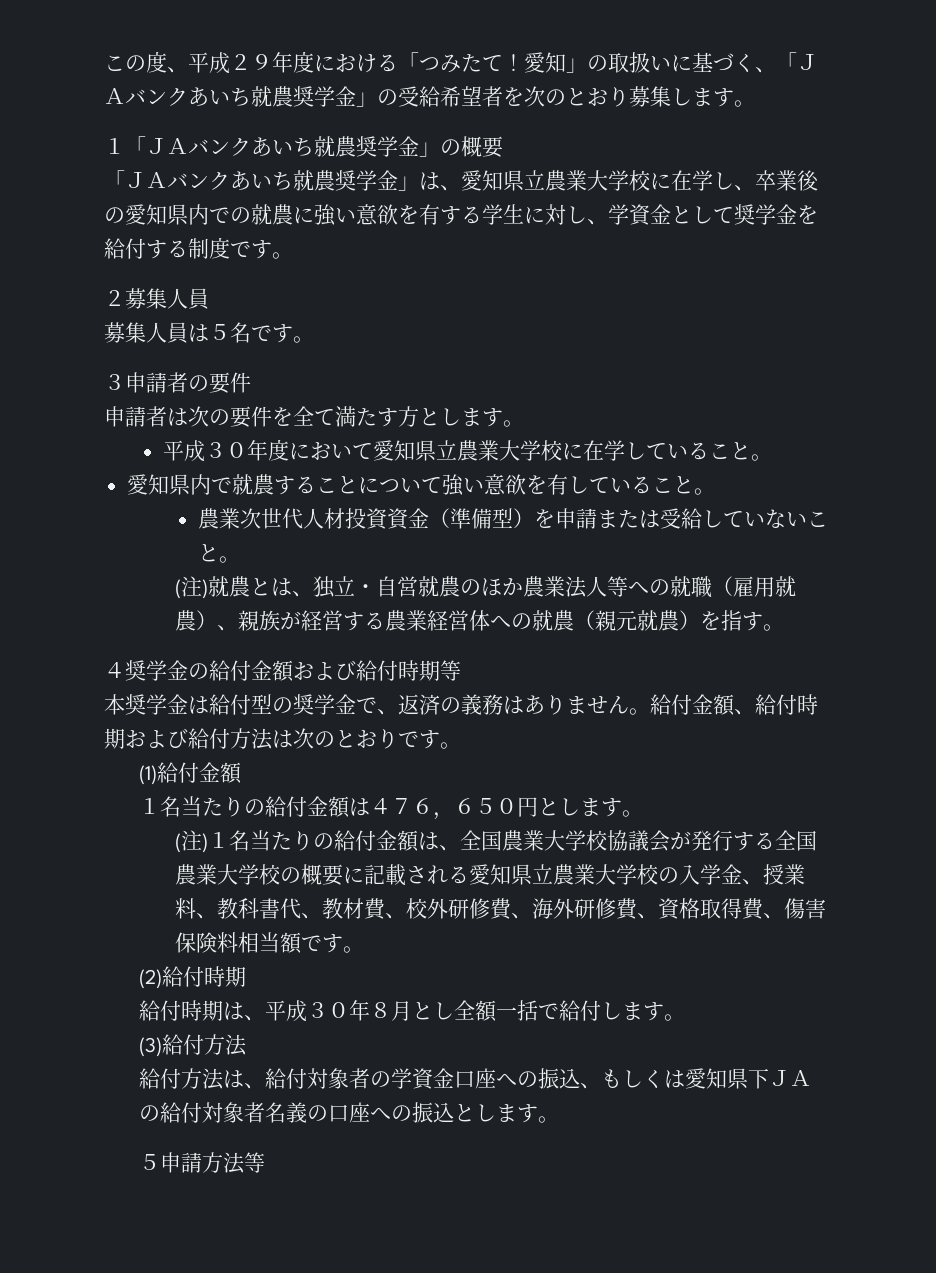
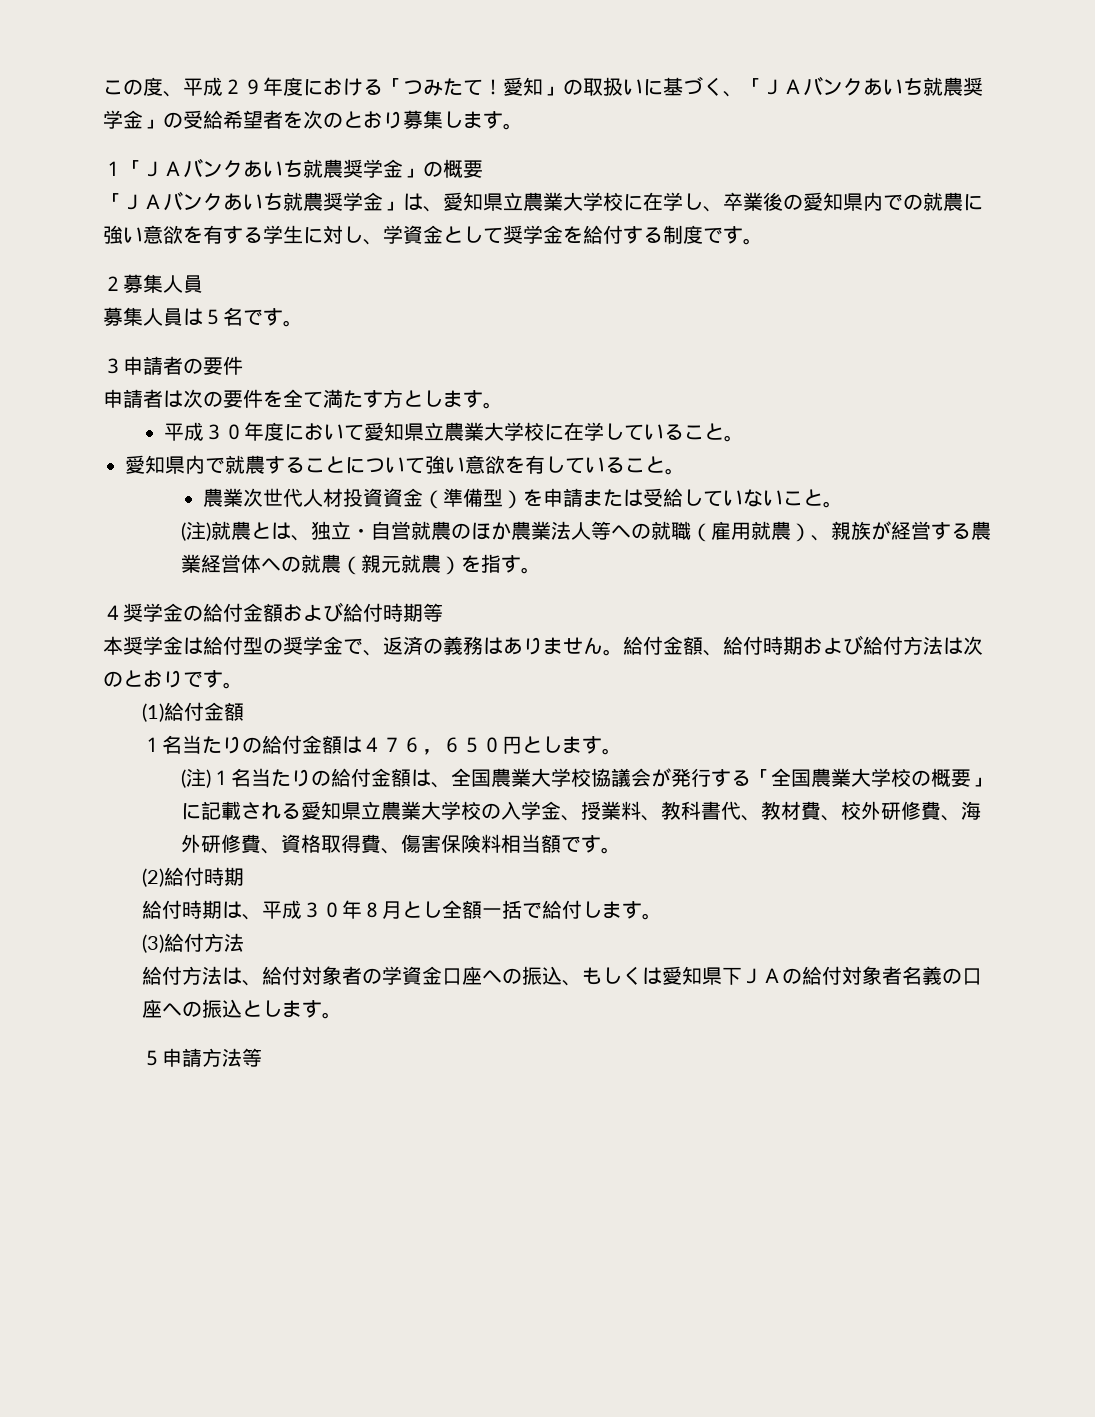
(775, 841) none -> [751,769,772,785] 「
(343, 875) none -> [971,777,992,787] 」

